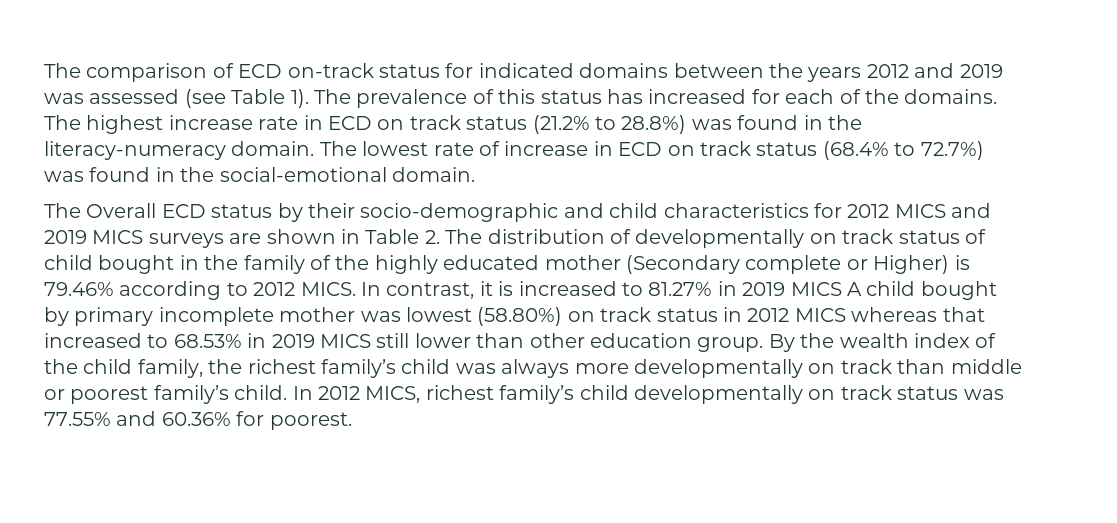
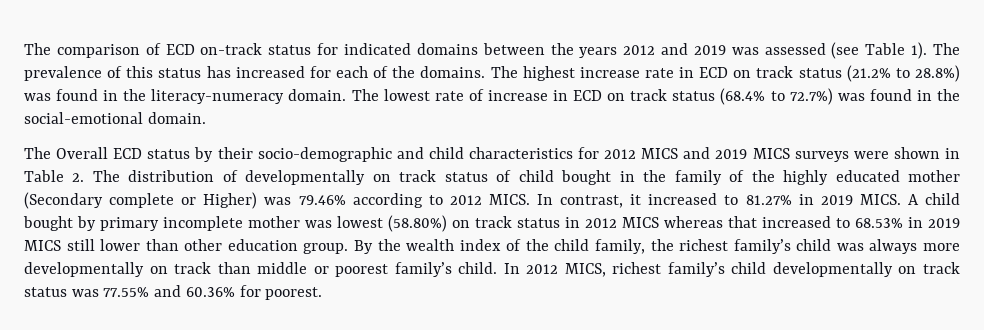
[229,233,262,244] are -> [853,151,889,159] were
[954,255,970,270] is -> [264,197,292,205] was
[498,281,514,296] is -> (642, 199) none
[790,282,842,296] MICS -> [859,194,901,205] MICS.

